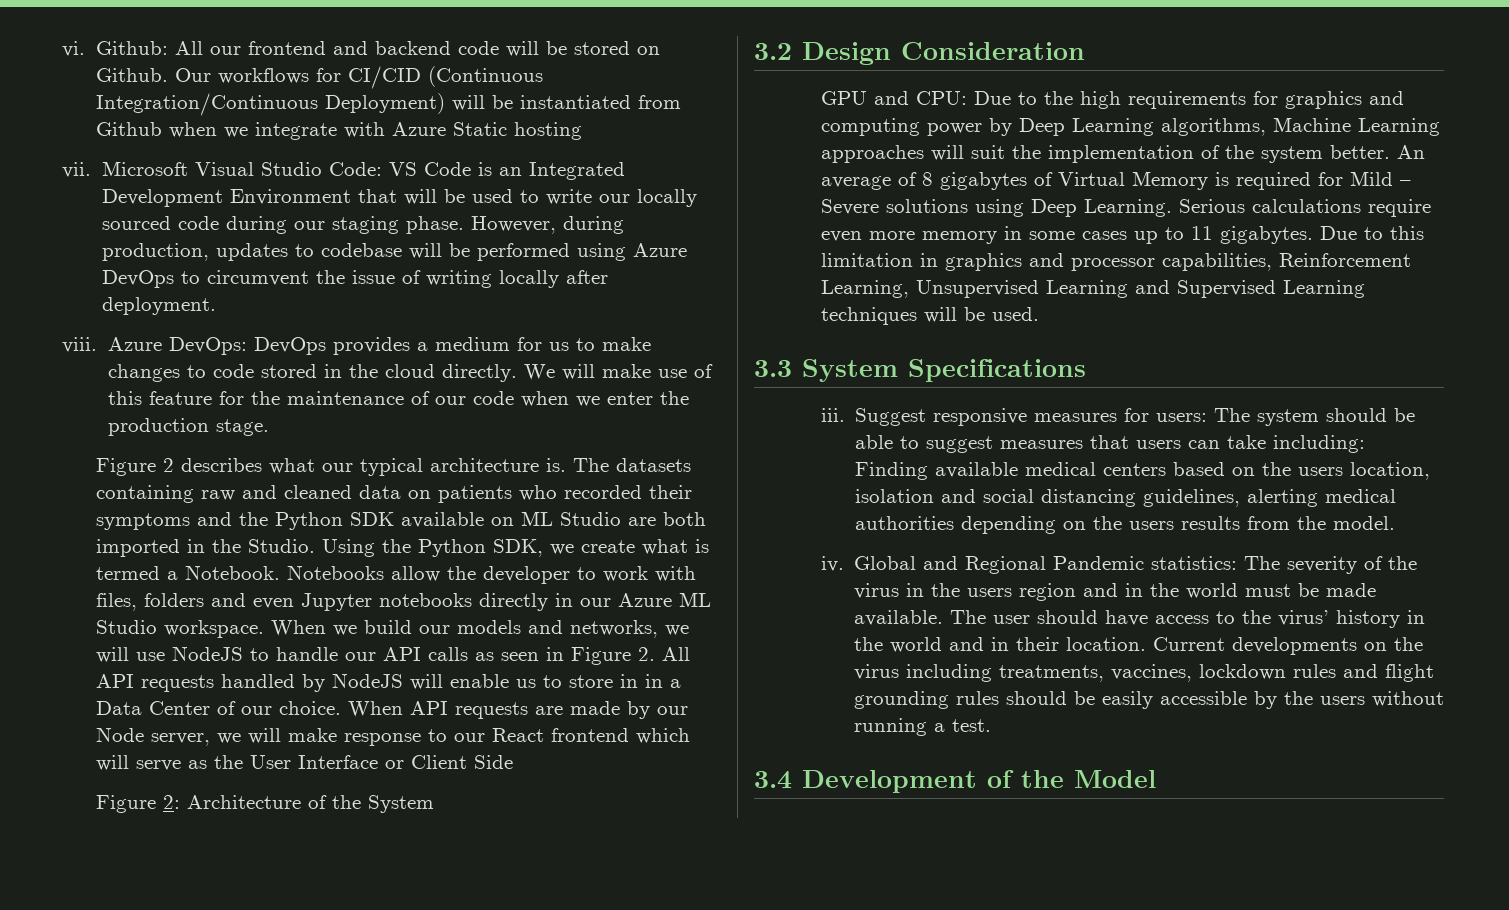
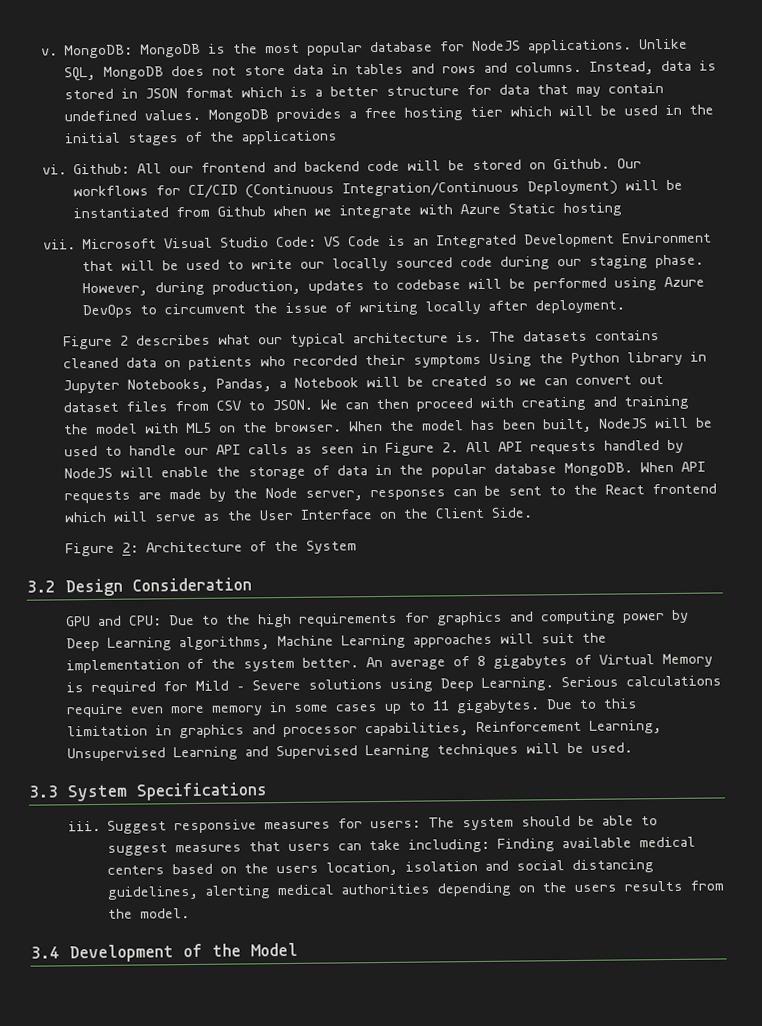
(62, 49) none -> [40,38,688,59] [63,60,717,82] [63,83,664,100] [63,104,714,123] [64,130,338,146] v. MongoDB: MongoDB is the most popular database for NodeJS applications. Unlike SQL, MongoDB does not store data in tables and rows and columns. Instead, data is stored in JSON format which is a better structure for data that may contain undefined values. MongoDB provides a free hosting tier which will be used in the initial stages of the applications //
[62,337,651,355] [107,364,713,382] [107,391,689,407] [107,418,269,436] // viii. Azure DevOps: DevOps provides a medium for us to make changes to code stored in the cloud directly. We will make use of this feature for the maintenance of our code when we enter the production stage. -> (625, 306) none
[95,485,277,503] containing raw and -> [595,330,661,341] contains
[196,511,706,530] [95,539,709,557] [95,565,696,584] [95,592,711,611] [95,620,689,638] [95,646,243,663] and the Python SDK available on ML Studio are both imported in the Studio. Using the Python SDK, we create what is termed a Notebook. Notebooks allow the developer to work with files, folders and even Jupyter notebooks directly in our Azure ML Studio workspace. When we build our models and networks, we will use NodeJS -> [489,351,708,367] [63,375,665,394] [63,395,690,413] [64,417,714,435] [64,445,99,457] Using the Python library in Jupyter Notebooks, Pandas, a Notebook will be created so we can convert out dataset files from CSV to JSON. We can then proceed with creating and training the model with ML5 on the browser. When the model has been built, NodeJS will be used
[515,674,681,688] [95,701,341,715] us to store in in a Data Center of our choice. -> [216,462,634,480] the storage of data in the popular database MongoDB.
[656,706,688,715] our -> [233,488,259,499] the
[216,728,485,746] we will make response to our -> [370,484,599,501] responses can be sent to the
[384,755,513,769] or Client Side -> [379,507,534,520] on the Client Side.
[820,556,1417,574] [853,583,1376,601] [853,610,1425,628] [853,637,1423,655] [853,664,1434,682] [853,691,1444,709] [853,718,991,736] // iv. Global and Regional Pandemic statistics: The severity of the virus in the users region and in the world must be made available. The user should have access to the virus’ history in the world and in their location. Current developments on the virus including treatments, vaccines, lockdown rules and flight grounding rules should be easily accessible by the users without running a test. -> (191, 913) none

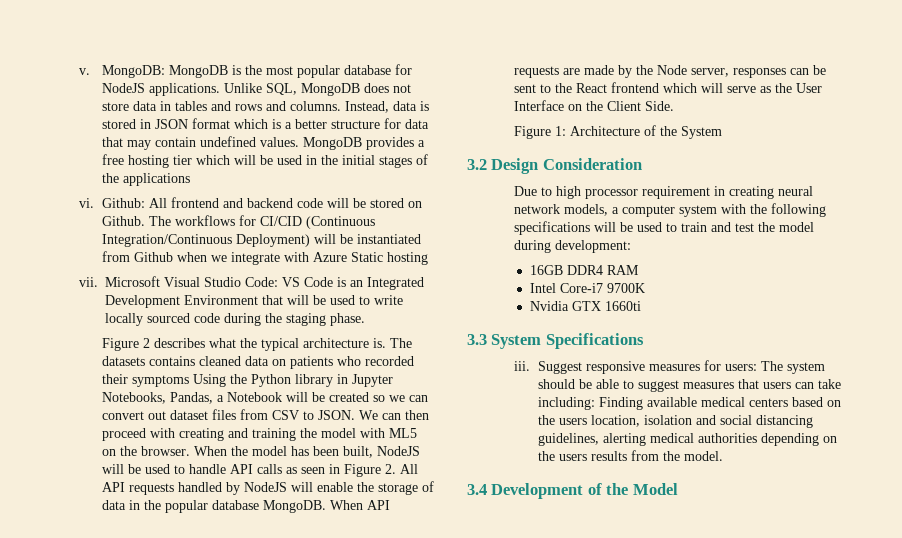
[168,165,194,174] our -> (168, 203) none
[616,158,642,169] Our -> [149,216,172,226] The
[299,261,325,269] our -> (403, 300) none
[556,258,582,267] our -> [264,313,282,323] the
[81,276,705,297] [81,299,625,319] However, during production, updates to codebase will be performed using Azure DevOps to circumvent the issue of writing locally after deployment. -> (365, 319) none
[258,337,284,345] our -> [240,338,258,348] the
[184,447,210,456] our -> (227, 469) none
[122,542,140,553] 2: -> [555,126,567,136] 1:
[66,609,690,628] [66,632,608,652] [66,653,714,674] [66,675,723,696] [66,698,639,718] [67,720,663,739] [67,742,634,762] GPU and CPU: Due to the high requirements for graphics and computing power by Deep Learning algorithms, Machine Learning approaches will suit the implementation of the system better. An average of 8 gigabytes of Virtual Memory is required for Mild – Severe solutions using Deep Learning. Serious calculations require even more memory in some cases up to 11 gigabytes. Due to this limitation in graphics and processor capabilities, Reinforcement Learning, Unsupervised Learning and Supervised Learning techniques will be used. -> [514,186,814,199] [514,203,827,217] [514,221,815,235] [514,240,632,253] [529,265,639,275] [529,283,645,293] [529,301,641,311] Due to high processor requirement in creating neural network models, a computer system with the following specifications will be used to train and test the model during development: // 16GB DDR4 RAM // Intel Core-i7 9700K // Nvidia GTX 1660ti

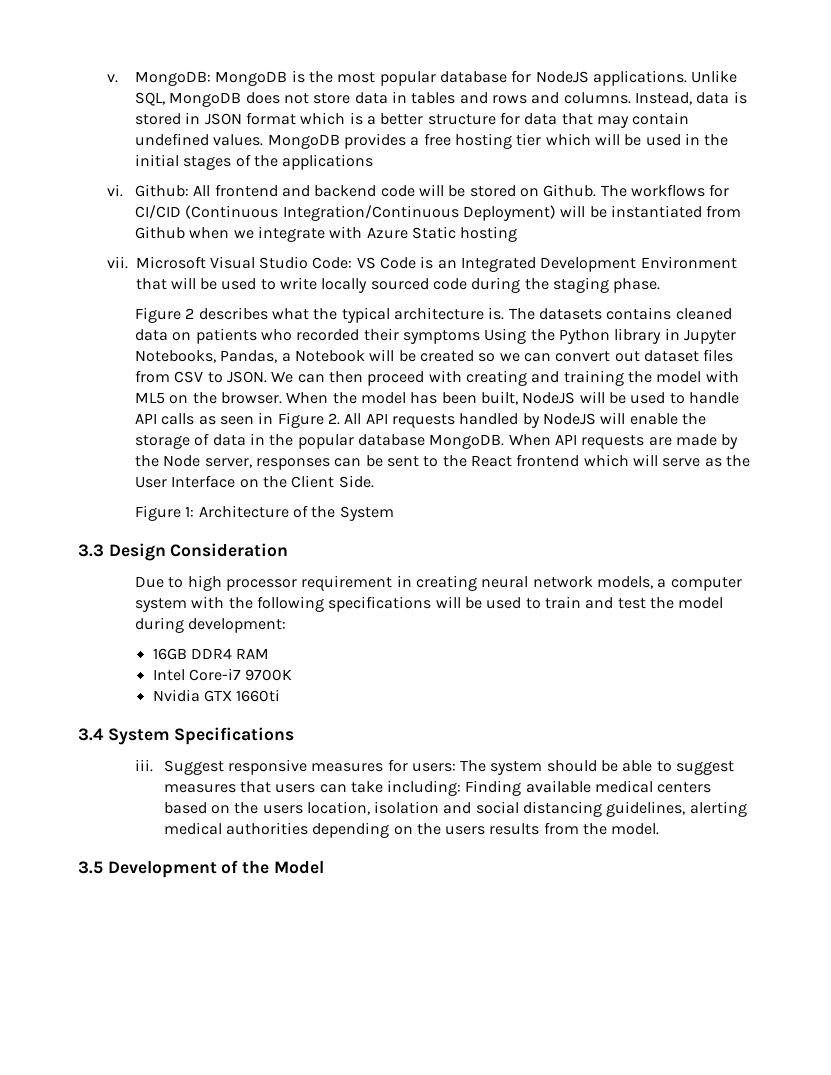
[467,159,487,170] 3.2 -> [78,544,104,557] 3.3
[467,334,487,345] 3.3 -> [78,728,104,741] 3.4
[467,484,487,495] 3.4 -> [78,861,103,874] 3.5

